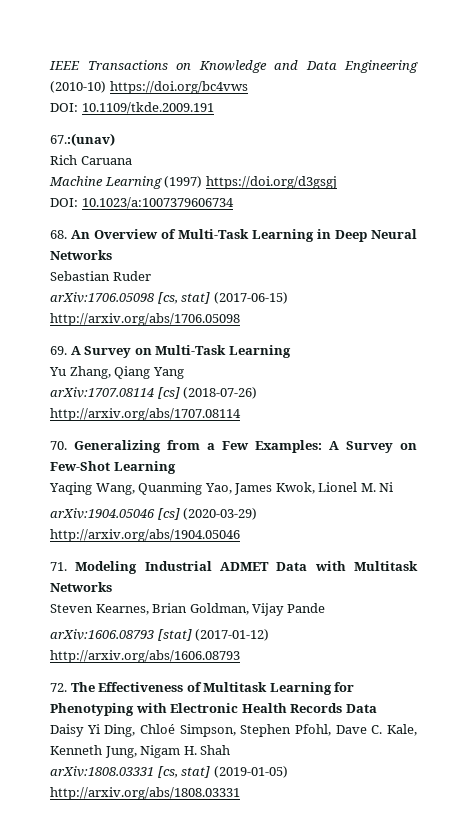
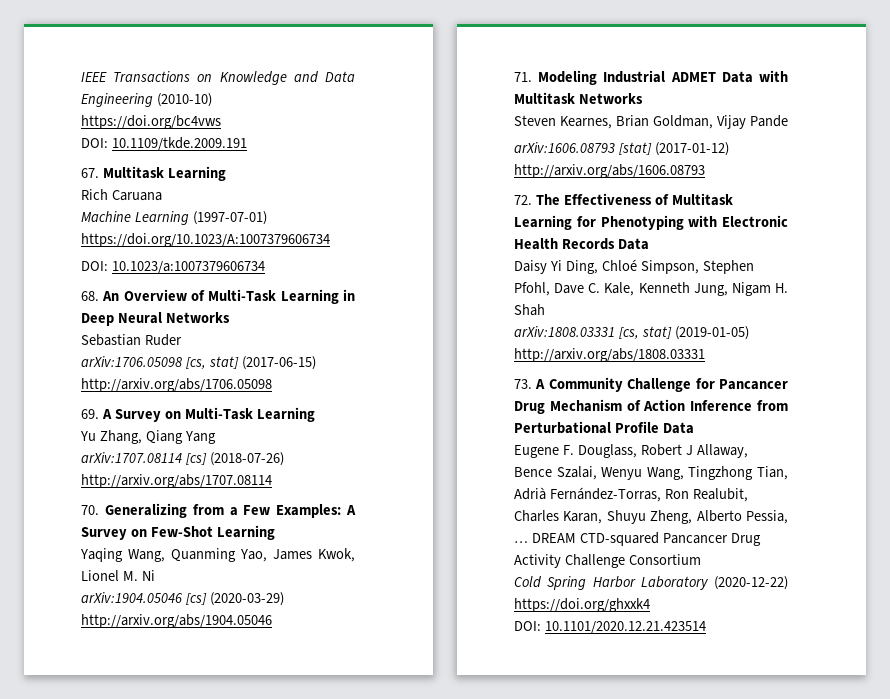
[50,133,115,146] 67.:(unav) -> [81,166,226,181] 67. Multitask Learning
[164,176,337,189] (1997) https://doi.org/d3gsgj -> [192,211,267,225] [81,233,330,247] (1997-07-01) https://doi.org/10.1023/A:1007379606734
(240, 793) none -> [514,377,788,392] [514,399,788,414] [514,421,694,434] [514,444,748,458] [514,466,788,480] [514,487,748,502] [514,510,788,524] [514,532,761,546] [514,554,701,568] [514,576,788,590] [514,598,650,612] [514,621,706,634] // 73. A Community Challenge for Pancancer Drug Mechanism of Action Inference from Perturbational Profile Data // Eugene F. Douglass, Robert J Allaway, Bence Szalai, Wenyu Wang, Tingzhong Tian, Adrià Fernández-Torras, Ron Realubit, Charles Karan, Shuyu Zheng, Alberto Pessia, … DREAM CTD-squared Pancancer Drug Activity Challenge Consortium // Cold Spring Harbor Laboratory (2020-12-22) https://doi.org/ghxxk4 // DOI: 10.1101/2020.12.21.423514

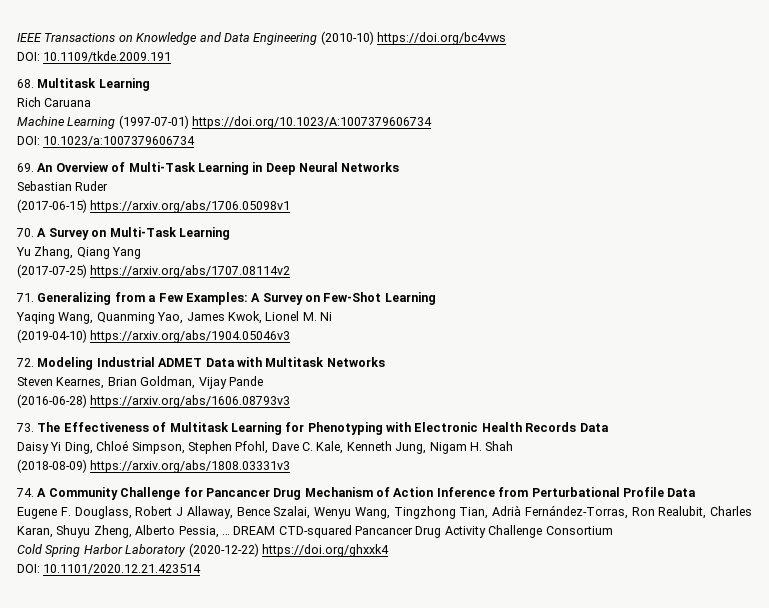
[81,168,99,178] 67. -> [17,79,34,88] 68.
[81,291,99,301] 68. -> [17,163,34,172] 69.
[81,356,316,370] [81,378,272,392] [81,409,99,419] arXiv:1706.05098 [cs, stat] (2017-06-15) http://arxiv.org/abs/1706.05098 // 69. -> [17,199,291,213] [16,228,34,237] (2017-06-15) https://arxiv.org/abs/1706.05098v1 // 70.
[81,452,284,466] [81,474,272,488] [81,505,99,515] arXiv:1707.08114 [cs] (2018-07-26) http://arxiv.org/abs/1707.08114 // 70. -> [17,264,291,278] [16,293,34,302] (2017-07-25) https://arxiv.org/abs/1707.08114v2 // 71.
[81,592,284,606] [81,614,272,628] [514,72,532,82] arXiv:1904.05046 [cs] (2020-03-29) http://arxiv.org/abs/1904.05046 // 71. -> [17,329,291,343] [16,358,34,367] (2019-04-10) https://arxiv.org/abs/1904.05046v3 // 72.
[514,142,729,156] [514,164,705,178] [514,195,532,205] arXiv:1606.08793 [stat] (2017-01-12) http://arxiv.org/abs/1606.08793 // 72. -> [17,394,291,408] [16,423,34,432] (2016-06-28) https://arxiv.org/abs/1606.08793v3 // 73.
[514,326,749,340] [514,348,705,362] [514,379,532,389] arXiv:1808.03331 [cs, stat] (2019-01-05) http://arxiv.org/abs/1808.03331 // 73. -> [17,459,291,473] [16,488,34,497] (2018-08-09) https://arxiv.org/abs/1808.03331v3 // 74.

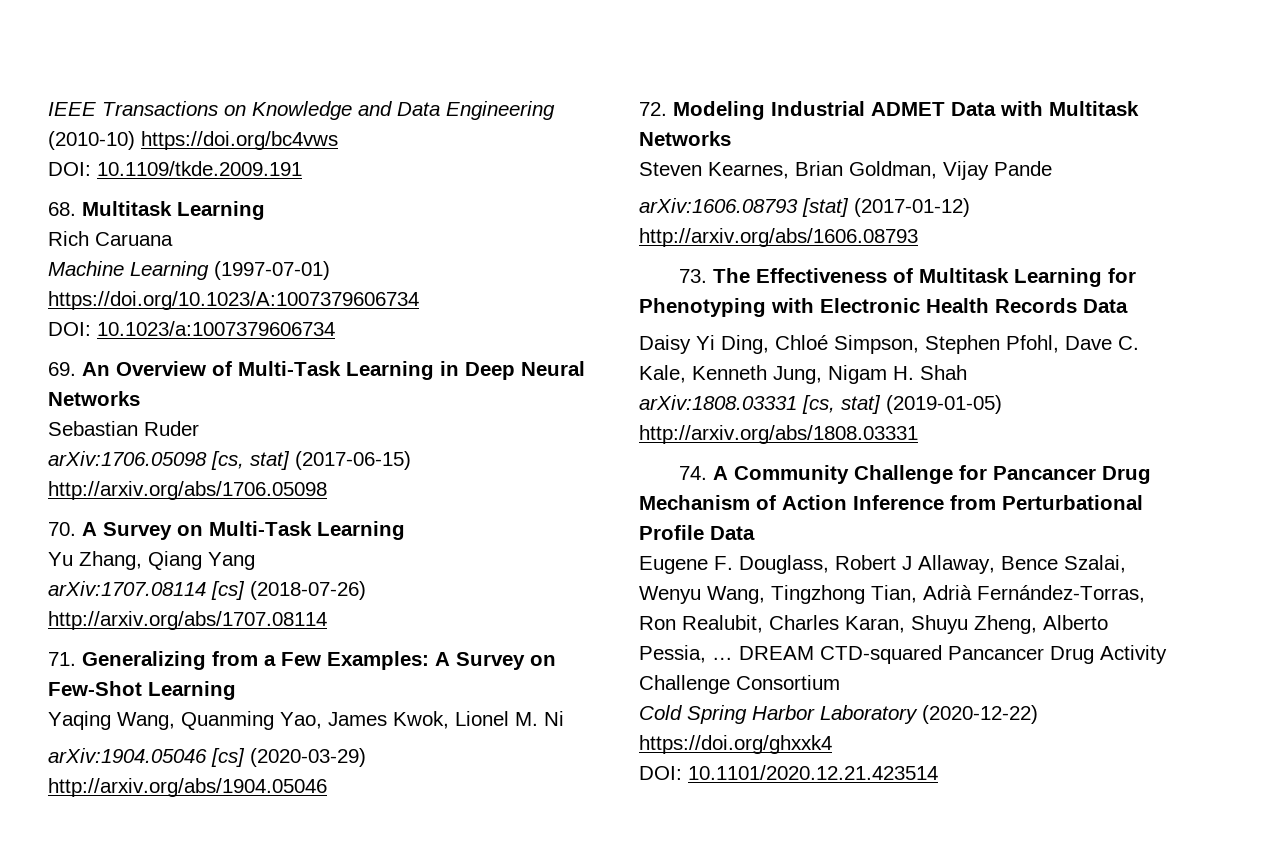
[17,199,291,213] (2017-06-15) https://arxiv.org/abs/1706.05098v1 -> [48,451,411,470] [48,481,327,500] arXiv:1706.05098 [cs, stat] (2017-06-15) http://arxiv.org/abs/1706.05098
[17,264,291,278] (2017-07-25) https://arxiv.org/abs/1707.08114v2 -> [48,581,366,600] [48,611,327,630] arXiv:1707.08114 [cs] (2018-07-26) http://arxiv.org/abs/1707.08114
[17,329,291,343] (2019-04-10) https://arxiv.org/abs/1904.05046v3 -> [48,748,366,767] [48,778,327,797] arXiv:1904.05046 [cs] (2020-03-29) http://arxiv.org/abs/1904.05046
[17,394,291,408] (2016-06-28) https://arxiv.org/abs/1606.08793v3 -> [639,198,970,217] [639,228,918,247] arXiv:1606.08793 [stat] (2017-01-12) http://arxiv.org/abs/1606.08793
[17,459,291,473] (2018-08-09) https://arxiv.org/abs/1808.03331v3 -> [639,395,1002,414] [639,425,918,444] arXiv:1808.03331 [cs, stat] (2019-01-05) http://arxiv.org/abs/1808.03331

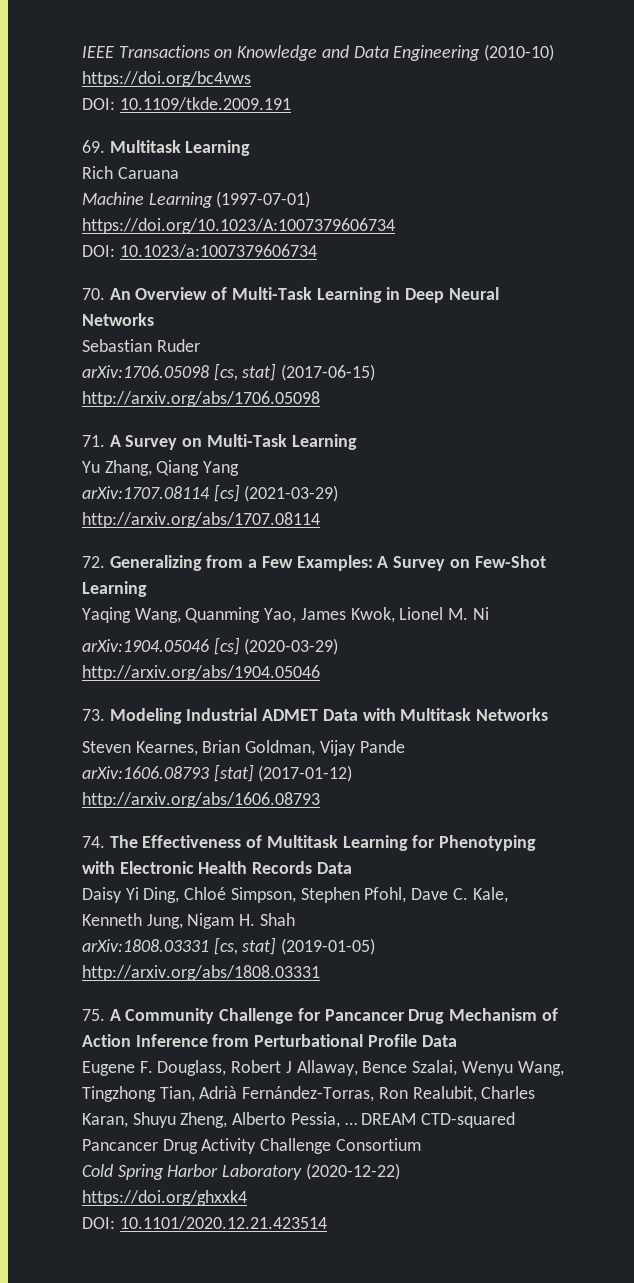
[48,202,76,216] 68. -> [82,140,105,153] 69.
[48,362,76,376] 69. -> [82,288,105,300] 70.
[48,522,76,536] 70. -> [82,435,105,447] 71.
[250,581,366,600] (2018-07-26) -> [244,485,339,502] (2021-03-29)
[48,652,76,666] 71. -> [82,556,105,568] 72.
[639,102,667,116] 72. -> [82,709,105,721] 73.
[678,269,707,283] 73. -> [82,836,105,848] 74.
[678,466,707,480] 74. -> [82,1009,105,1021] 75.

